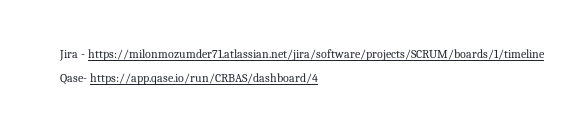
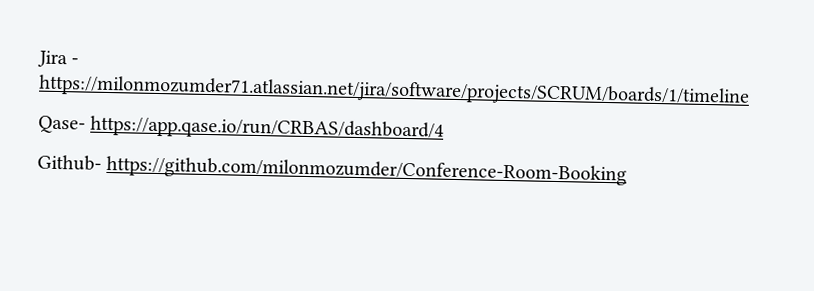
(319, 79) none -> [37,154,628,186] // Github- https://github.com/milonmozumder/Conference-Room-Booking

